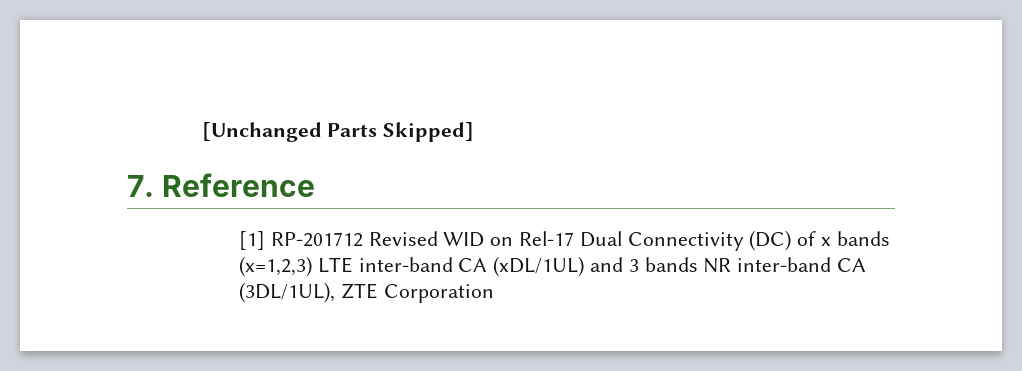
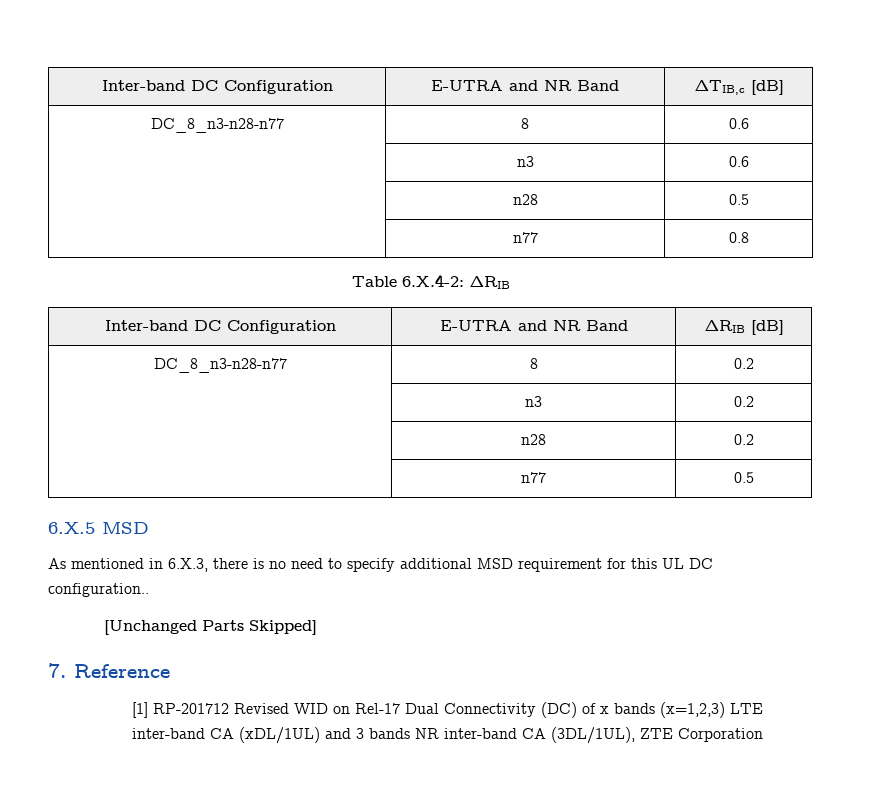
(201, 132) none -> [101,80,333,94] [430,80,619,91] [693,80,784,95] [150,118,284,133] [521,118,529,129] [728,118,749,129] [516,156,534,167] [728,156,749,167] [512,194,538,205] [728,194,749,205] [512,232,538,243] [728,232,749,243] [351,274,510,289] [104,320,336,334] [439,320,628,331] [703,320,784,335] [153,358,287,373] [529,358,538,369] [733,358,754,369] [525,396,542,407] [733,396,754,407] [521,434,546,445] [733,434,754,445] [521,472,546,483] [733,472,754,483] [48,522,149,534] [48,558,713,572] [48,583,149,597] Inter-band DC Configuration | E-UTRA and NR Band | ΔTIB,c [dB] // DC_8_n3-n28-n77 | 8 | 0.6 // | n3 | 0.6 // | n28 | 0.5 // | n77 | 0.8 // Table 6.X.4-2: ΔRIB // Inter-band DC Configuration | E-UTRA and NR Band | ΔRIB [dB] // DC_8_n3-n28-n77 | 8 | 0.2 // | n3 | 0.2 // | n28 | 0.2 // | n77 | 0.5 // 6.X.5 MSD // As mentioned in 6.X.3, there is no need to specify additional MSD requirement for this UL DC configuration.. //

